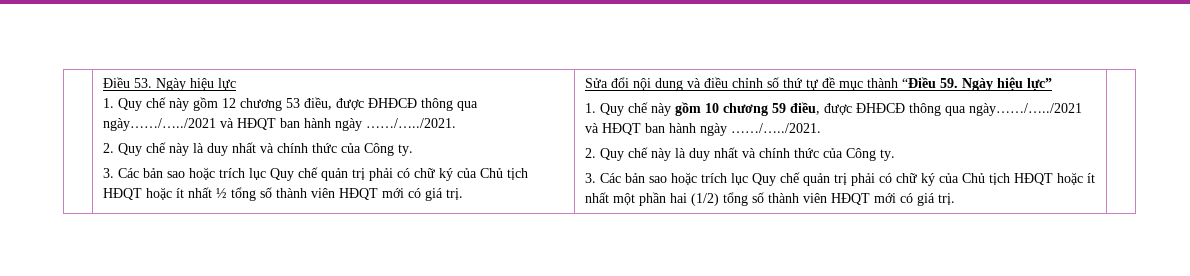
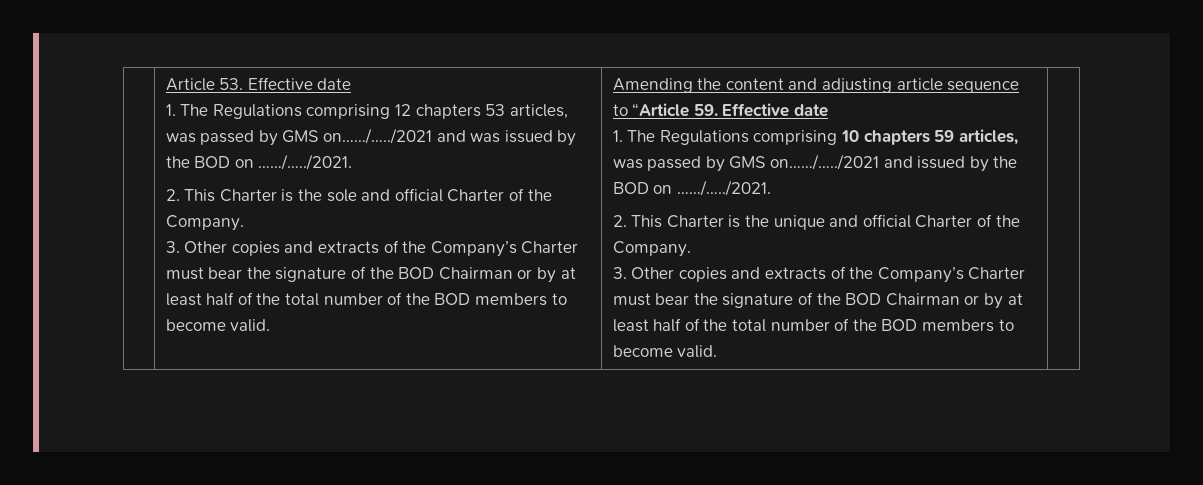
[103,77,237,91] [103,97,479,111] [103,118,457,131] [103,142,414,156] [103,167,529,181] [103,187,464,201] [585,77,1053,91] [585,102,1083,116] [585,123,822,136] [585,147,896,161] [585,172,1096,186] [585,192,956,206] | Điều 53. Ngày hiệu lực // 1. Quy chế này gồm 12 chương 53 điều, được ĐHĐCĐ thông qua ngày……/…../2021 và HĐQT ban hành ngày ……/…../2021. // 2. Quy chế này là duy nhất và chính thức của Công ty. // 3. Các bản sao hoặc trích lục Quy chế quản trị phải có chữ ký của Chủ tịch HĐQT hoặc ít nhất ½ tổng số thành viên HĐQT mới có giá trị. | Sửa đổi nội dung và điều chỉnh số thứ tự đề mục thành “Điều 59. Ngày hiệu lực” // 1. Quy chế này gồm 10 chương 59 điều, được ĐHĐCĐ thông qua ngày……/…../2021 và HĐQT ban hành ngày ……/…../2021. // 2. Quy chế này là duy nhất và chính thức của Công ty. // 3. Các bản sao hoặc trích lục Quy chế quản trị phải có chữ ký của Chủ tịch HĐQT hoặc ít nhất một phần hai (1/2) tổng số thành viên HĐQT mới có giá trị. -> [165,77,352,91] [165,104,568,119] [165,128,577,146] [165,154,353,170] [165,188,552,202] [165,215,244,231] [165,240,579,257] [165,266,576,283] [165,292,567,306] [165,319,271,332] [612,78,1020,94] [612,103,828,117] [612,129,1018,145] [612,154,1018,172] [612,180,771,196] [612,214,1020,230] [612,241,691,257] [612,266,1026,283] [612,292,1023,309] [612,318,1014,332] [612,345,718,358] | Article 53. Effective date // 1. The Regulations comprising 12 chapters 53 articles, was passed by GMS on……/…../2021 and was issued by the BOD on ……/…../2021. // 2. This Charter is the sole and official Charter of the Company. // 3. Other copies and extracts of the Company’s Charter must bear the signature of the BOD Chairman or by at least half of the total number of the BOD members to become valid. | Amending the content and adjusting article sequence to “Article 59. Effective date // 1. The Regulations comprising 10 chapters 59 articles, was passed by GMS on……/…../2021 and issued by the BOD on ……/…../2021. // 2. This Charter is the unique and official Charter of the Company. // 3. Other copies and extracts of the Company’s Charter must bear the signature of the BOD Chairman or by at least half of the total number of the BOD members to become valid.

